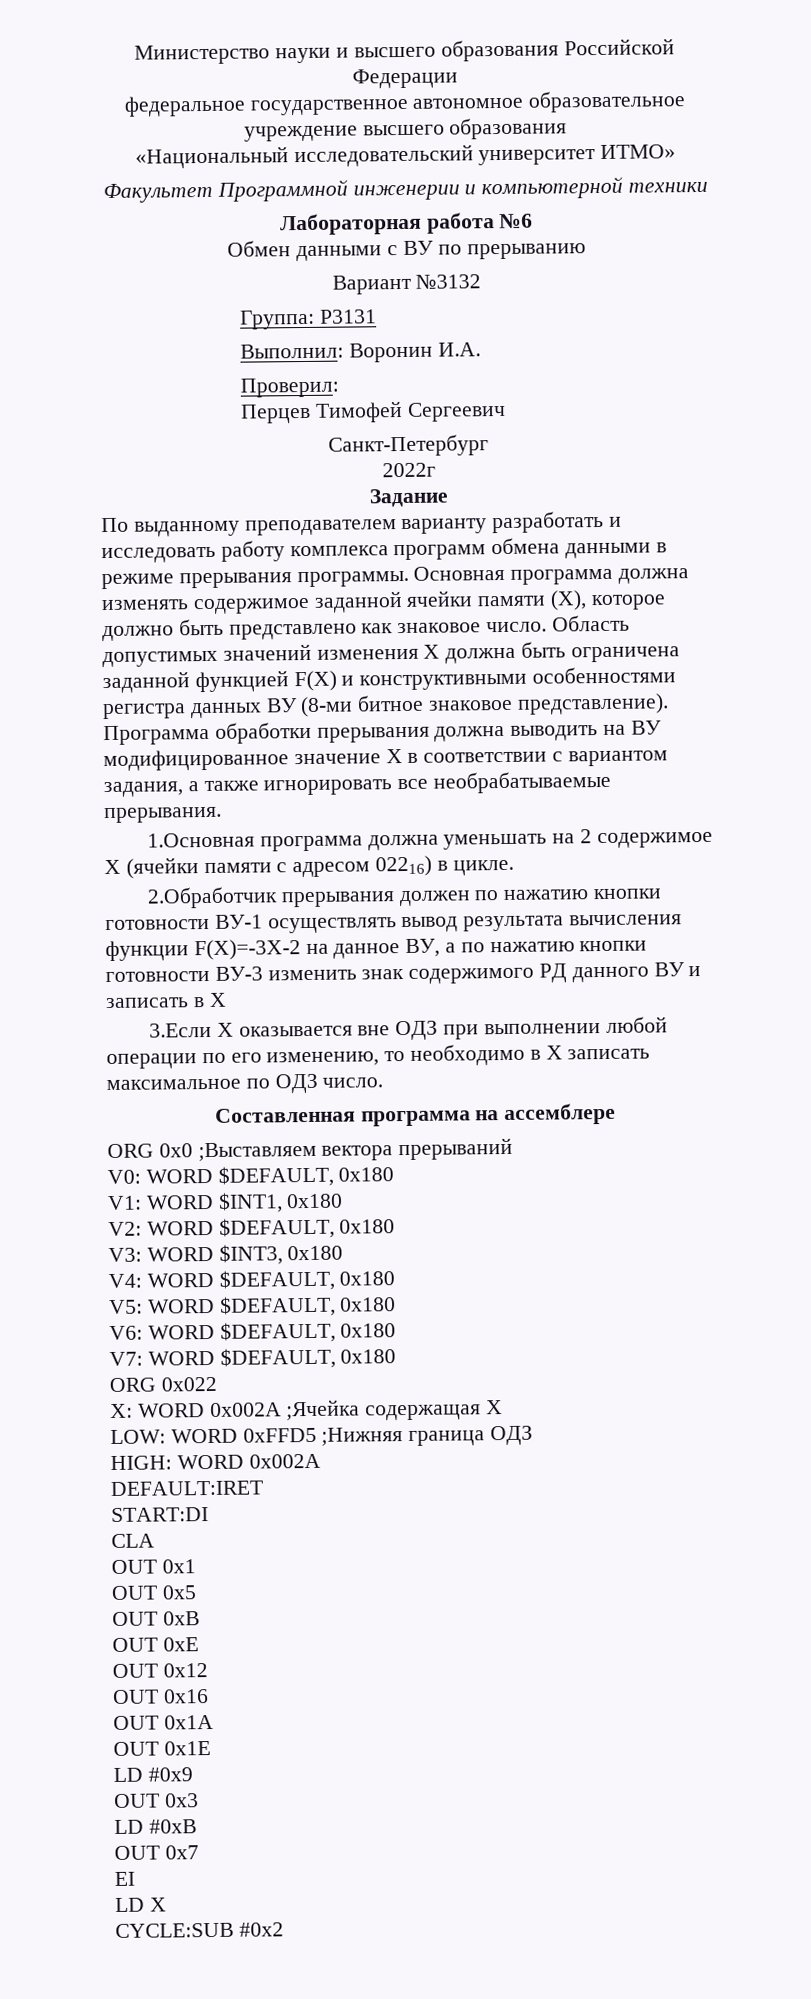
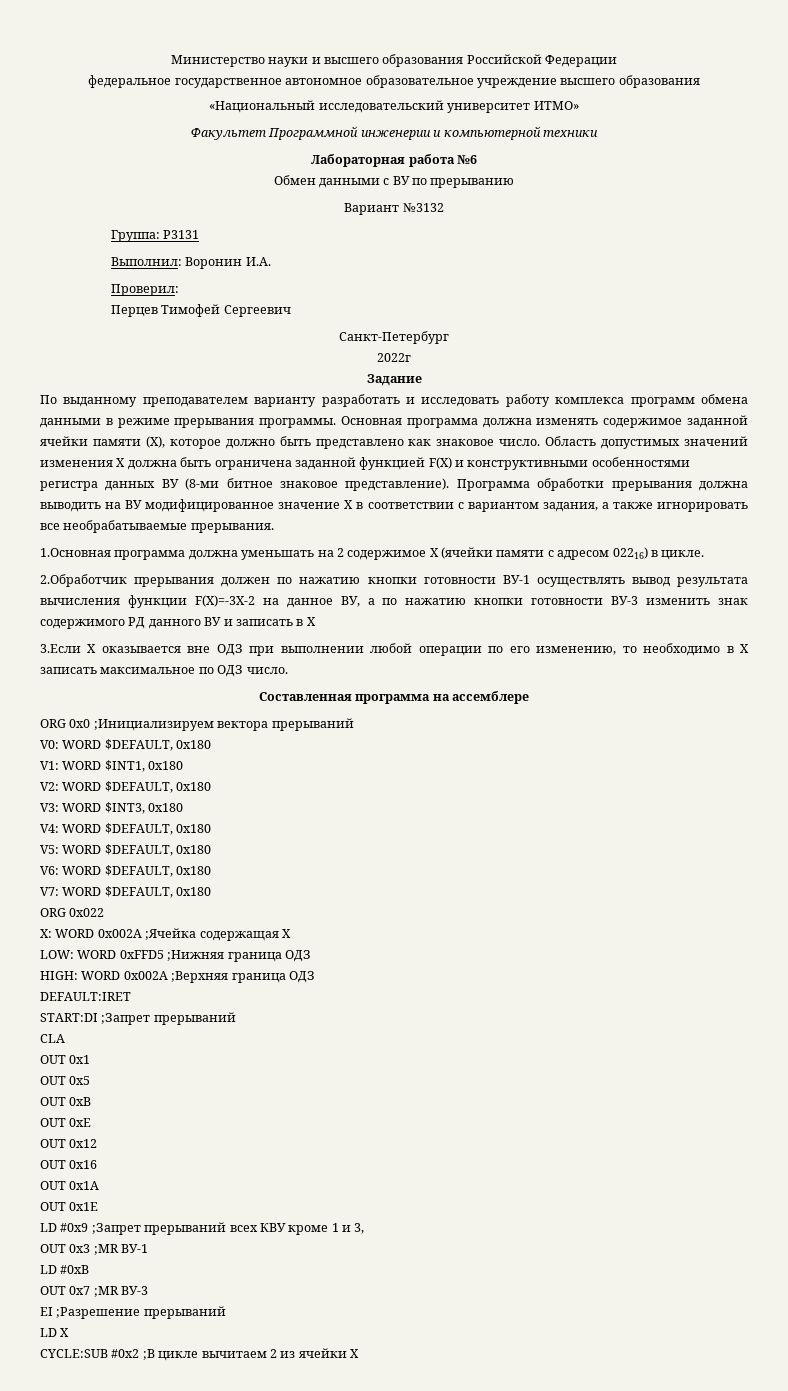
[197,1141,317,1162] ;Выставляем -> [93,719,214,731] ;Инициализируем
(321, 1461) none -> [171,971,315,983] ;Верхняя граница ОДЗ
(209, 1515) none -> [101,1012,236,1025] ;Запрет прерываний
(193, 1774) none -> [91,1222,365,1235] ;Запрет прерываний всех КВУ кроме 1 и 3,
(199, 1800) none -> [93,1244,149,1255] ;MR ВУ-1
(199, 1852) none -> [93,1286,149,1297] ;MR ВУ-3
(135, 1878) none -> [56,1306,226,1319] ;Разрешение прерываний
(284, 1929) none -> [142,1348,359,1361] ;В цикле вычитаем 2 из ячейки X

